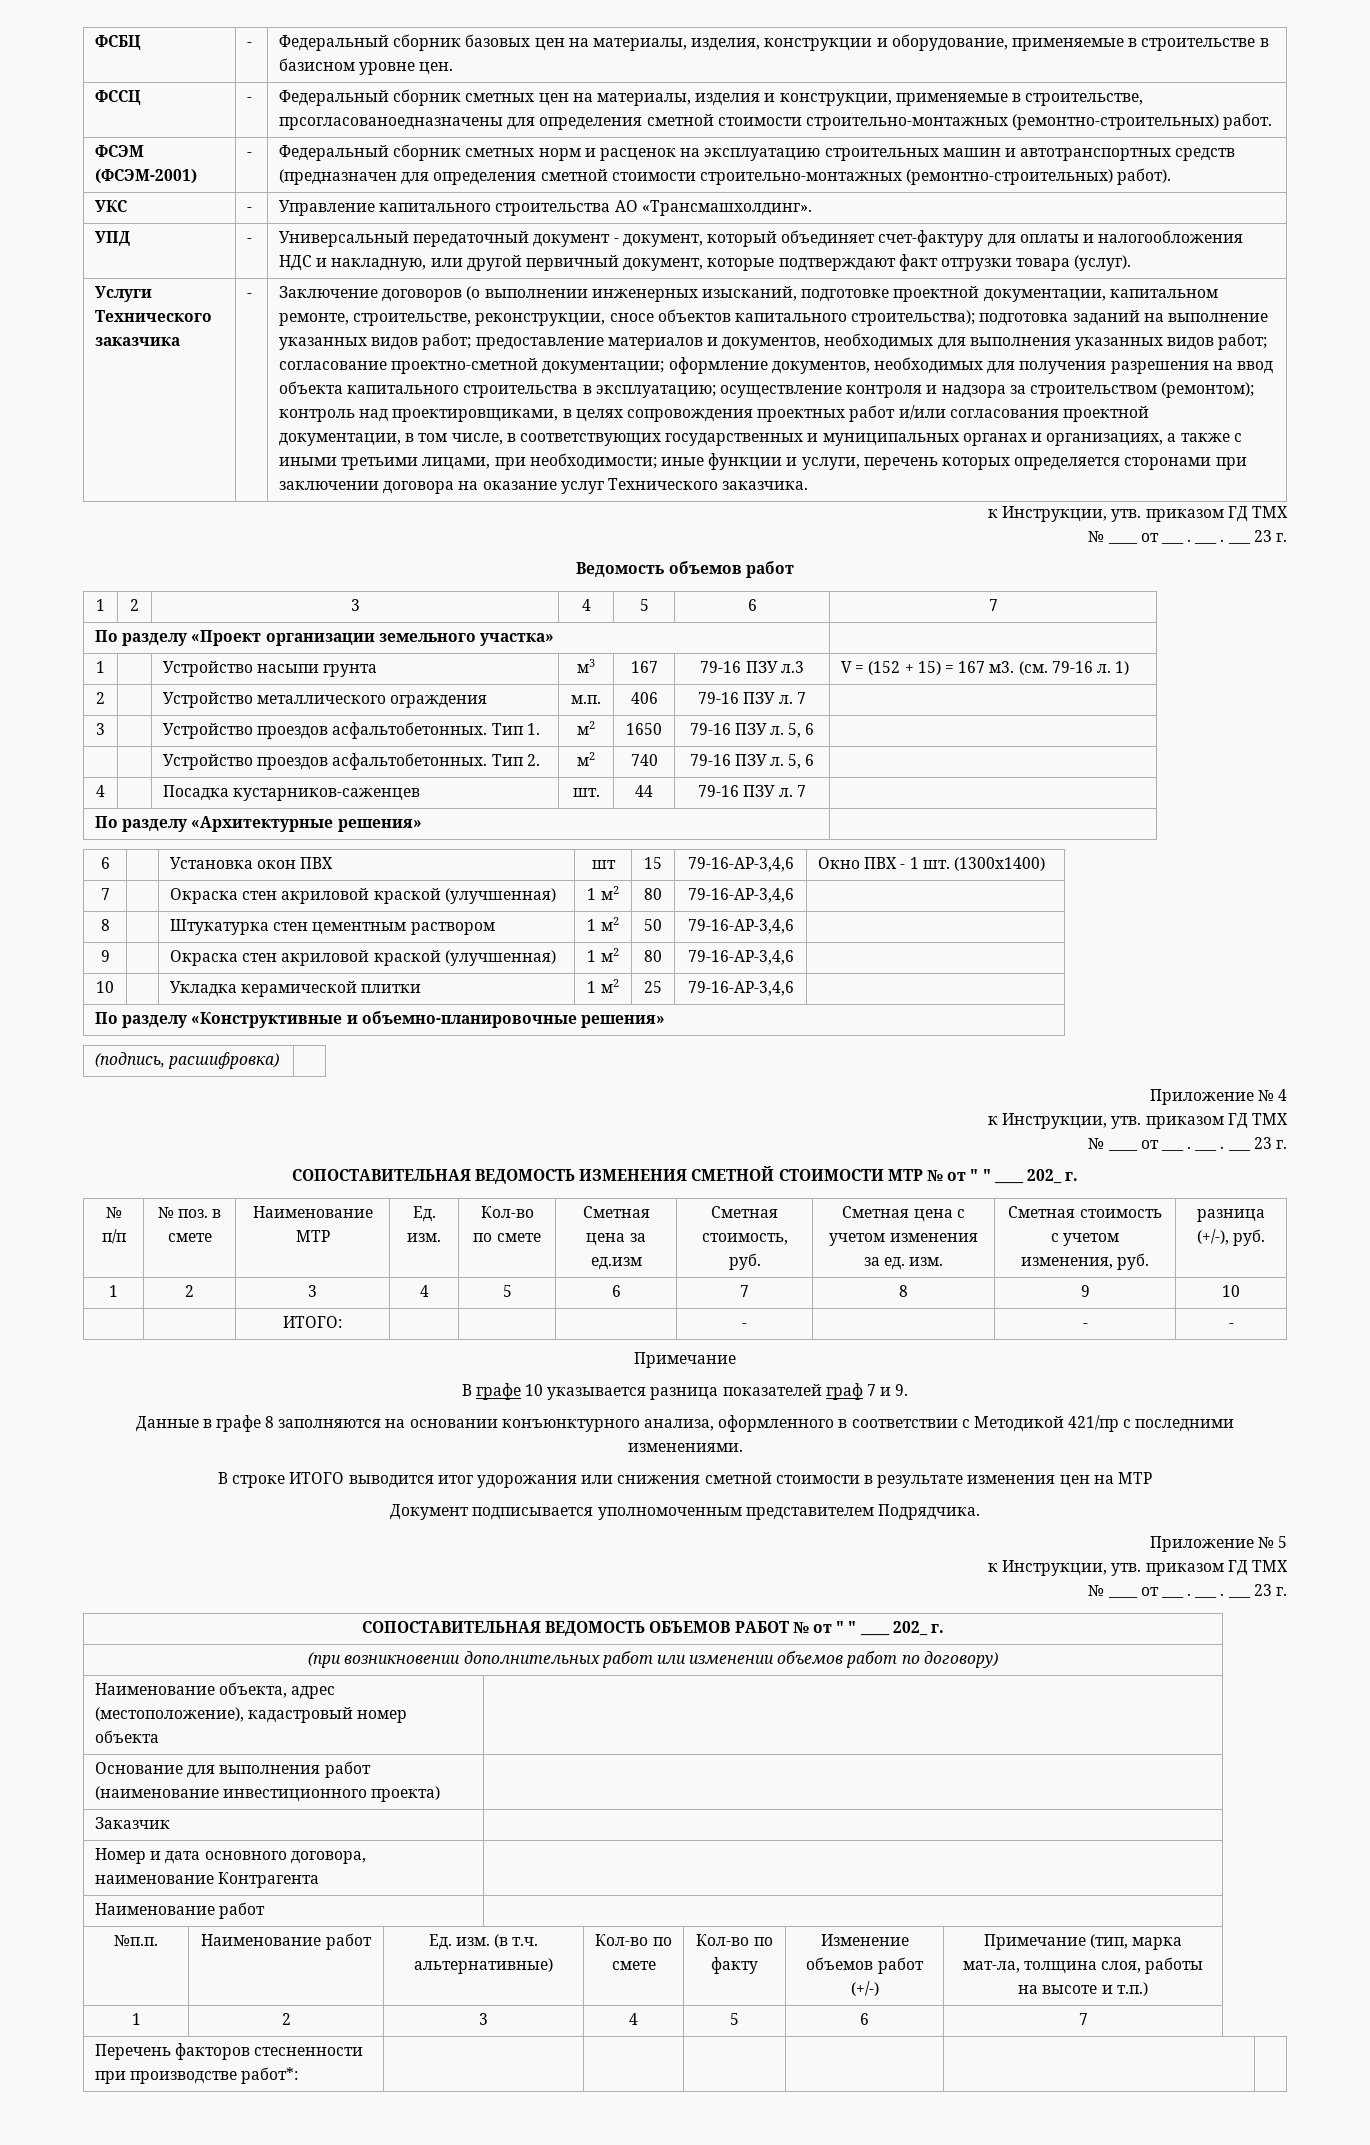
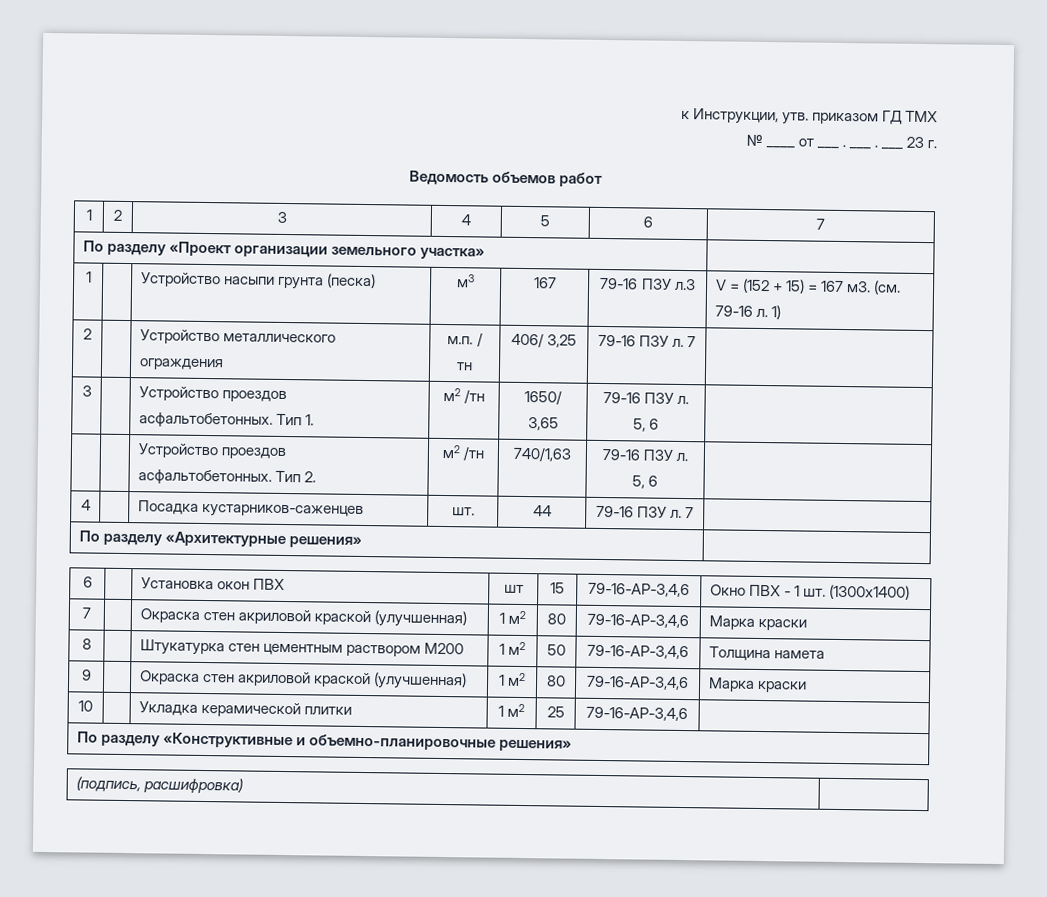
[95,35,142,50] [247,42,253,47] [279,34,1269,51] [279,58,454,75] [95,90,142,105] [247,97,253,102] [279,89,1144,106] [279,113,1273,130] [95,145,145,157] [95,169,198,184] [247,152,253,157] [279,144,1236,161] [279,168,1172,185] [95,200,128,212] [247,207,253,212] [279,200,812,216] [95,231,131,246] [247,238,253,243] [279,230,1244,247] [279,254,1132,271] [95,286,153,302] [95,310,213,322] [95,337,181,346] [247,293,253,298] [279,286,1218,302] [279,309,1268,326] [279,333,1268,350] [279,357,1273,374] [279,381,1255,398] [279,405,1149,422] [279,433,1242,446] [279,453,1247,470] [279,478,809,494] ФСБЦ | - | Федеральный сборник базовых цен на материалы, изделия, конструкции и оборудование, применяемые в строительстве в базисном уровне цен. // ФССЦ | - | Федеральный сборник сметных цен на материалы, изделия и конструкции, применяемые в строительстве, прсогласованоедназначены для определения сметной стоимости строительно-монтажных (ремонтно-строительных) работ. // ФСЭМ (ФСЭМ-2001) | - | Федеральный сборник сметных норм и расценок на эксплуатацию строительных машин и автотранспортных средств (предназначен для определения сметной стоимости строительно-монтажных (ремонтно-строительных) работ). // УКС | - | Управление капитального строительства АО «Трансмашхолдинг». // УПД | - | Универсальный передаточный документ - документ, который объединяет счет-фактуру для оплаты и налогообложения НДС и накладную, или другой первичный документ, которые подтверждают факт отгрузки товара (услуг). // Услуги Технического заказчика | - | Заключение договоров (о выполнении инженерных изысканий, подготовке проектной документации, капитальном ремонте, строительстве, реконструкции, сносе объектов капитального строительства); подготовка заданий на выполнение указанных видов работ; предоставление материалов и документов, необходимых для выполнения указанных видов работ; согласование проектно-сметной документации; оформление документов, необходимых для получения разрешения на ввод объекта капитального строительства в эксплуатацию; осуществление контроля и надзора за строительством (ремонтом); контроль над проектировщиками, в целях сопровождения проектных работ и/или согласования проектной документации, в том числе, в соответствующих государственных и муниципальных органах и организациях, а также с иными третьими лицами, при необходимости; иные функции и услуги, перечень которых определяется сторонами при заключении договора на оказание услуг Технического заказчика. // -> (680, 115) none
(378, 670) none -> [326,273,376,289] (песка)
[630,692,658,704] | 406 -> [476,332,483,347] [456,362,473,371] [510,332,578,348] / тн | 406/ 3,25
[626,723,662,735] | 1650 -> [464,389,486,404] [524,390,562,405] [527,417,559,431] /тн | 1650/ 3,65
[630,754,658,766] | 740 -> [463,446,486,461] [513,446,572,462] /тн | 740/1,63
(794, 895) none -> [708,615,807,631] Марка краски
(495, 928) none -> [424,642,465,655] М200
(794, 926) none -> [708,646,825,662] Толщина намета
(794, 957) none -> [707,677,807,693] Марка краски
[1149,1089,1287,1105] [988,1113,1288,1129] [1088,1138,1105,1149] [1107,1149,1138,1151] [1140,1140,1159,1149] [1160,1149,1184,1151] [1187,1146,1192,1149] [1194,1149,1218,1151] [1220,1146,1225,1149] [1227,1149,1251,1151] [1253,1137,1287,1149] [291,1166,991,1184] [993,1169,1079,1184] [105,1207,122,1218] [101,1229,126,1244] [157,1207,222,1218] [167,1233,212,1242] [252,1206,373,1218] [295,1230,330,1242] [412,1206,436,1222] [407,1233,441,1242] [480,1206,534,1218] [473,1233,541,1242] [582,1206,650,1218] [586,1233,646,1246] [590,1257,642,1270] [711,1206,778,1218] [701,1233,788,1245] [728,1253,761,1270] [842,1206,965,1222] [829,1233,978,1246] [863,1257,944,1270] [1008,1206,1162,1218] [1050,1233,1120,1246] [1020,1253,1150,1270] [1197,1209,1265,1222] [1196,1229,1266,1246] [109,1285,118,1297] [185,1285,194,1297] [308,1285,317,1297] [419,1285,429,1297] [502,1285,512,1297] [611,1285,621,1297] [740,1285,749,1297] [899,1285,908,1297] [1080,1285,1090,1297] [1222,1285,1240,1297] [283,1316,342,1328] [742,1323,747,1328] [1082,1323,1088,1328] [1228,1323,1234,1328] [634,1352,736,1368] [461,1383,909,1400] [135,1415,1235,1432] [627,1443,743,1452] [218,1472,1152,1488] [390,1504,980,1520] [1149,1536,1287,1552] [988,1560,1288,1576] [1088,1585,1105,1596] [1107,1596,1138,1598] [1140,1587,1159,1596] [1160,1596,1184,1598] [1187,1593,1192,1596] [1194,1596,1218,1598] [1220,1593,1225,1596] [1227,1596,1251,1598] [1253,1584,1287,1596] [362,1621,857,1636] [859,1621,944,1636] [308,1651,998,1668] [95,1682,336,1699] [95,1707,408,1723] [95,1730,160,1743] [95,1761,371,1778] [95,1786,441,1802] [95,1817,171,1829] [95,1848,366,1864] [95,1872,320,1888] [95,1902,266,1919] [114,1935,158,1946] [201,1933,372,1950] [428,1934,539,1950] [414,1958,553,1974] [595,1934,672,1946] [611,1961,656,1970] [696,1934,773,1946] [711,1957,758,1974] [820,1934,909,1946] [806,1957,924,1974] [850,1981,879,1996] [983,1934,1183,1950] [962,1957,1204,1974] [1018,1982,1148,1996] [131,2013,141,2025] [281,2013,291,2025] [479,2013,488,2025] [629,2013,638,2025] [730,2013,739,2025] [860,2013,869,2025] [1078,2013,1088,2025] [95,2043,364,2060] [95,2067,299,2084] // Приложение № 4 // к Инструкции, утв. приказом ГД ТМХ // № ____ от ___ . ___ . ___ 23 г. // СОПОСТАВИТЕЛЬНАЯ ВЕДОМОСТЬ ИЗМЕНЕНИЯ СМЕТНОЙ СТОИМОСТИ МТР № от " " ____ 202_ г. // № п/п | № поз. в смете | Наименование МТР | Ед. изм. | Кол-во по смете | Сметная цена за ед.изм | Сметная стоимость, руб. | Сметная цена с учетом изменения за ед. изм. | Сметная стоимость с учетом изменения, руб. | разница (+/-), руб. // 1 | 2 | 3 | 4 | 5 | 6 | 7 | 8 | 9 | 10 // | | ИТОГО: | | | | - | | - | - // Примечание // В графе 10 указывается разница показателей граф 7 и 9. // Данные в графе 8 заполняются на основании конъюнктурного анализа, оформленного в соответствии с Методикой 421/пр с последними изменениями. // В строке ИТОГО выводится итог удорожания или снижения сметной стоимости в результате изменения цен на МТР // Документ подписывается уполномоченным представителем Подрядчика. // Приложение № 5 // к Инструкции, утв. приказом ГД ТМХ // № ____ от ___ . ___ . ___ 23 г. // СОПОСТАВИТЕЛЬНАЯ ВЕДОМОСТЬ ОБЪЕМОВ РАБОТ № от " " ____ 202_ г. // (при возникновении дополнительных работ или изменении объемов работ по договору) // Наименование объекта, адрес (местоположение), кадастровый номер объекта | // Основание для выполнения работ (наименование инвестиционного проекта) | // Заказчик | // Номер и дата основного договора, наименование Контрагента | // Наименование работ | // №п.п. | Наименование работ | Ед. изм. (в т.ч. альтернативные) | Кол-во по смете | Кол-во по факту | Изменение объемов работ (+/-) | Примечание (тип, марка мат-ла, толщина слоя, работы на высоте и т.п.) // 1 | 2 | 3 | 4 | 5 | 6 | 7 // Перечень факторов стесненности при производстве работ*: | | | | | | -> (243, 785) none

